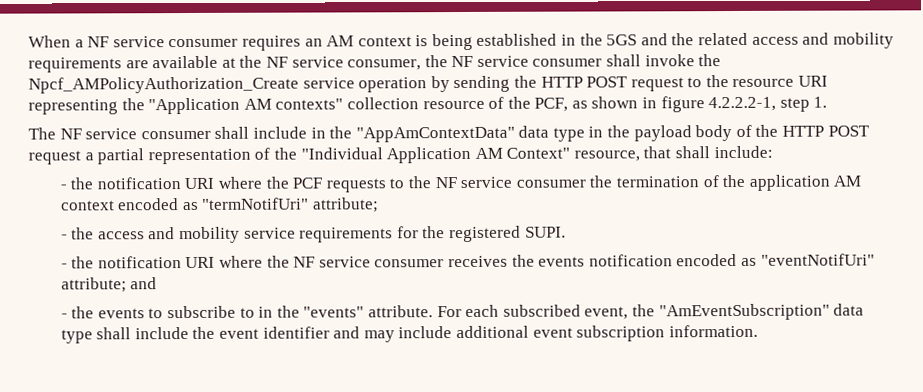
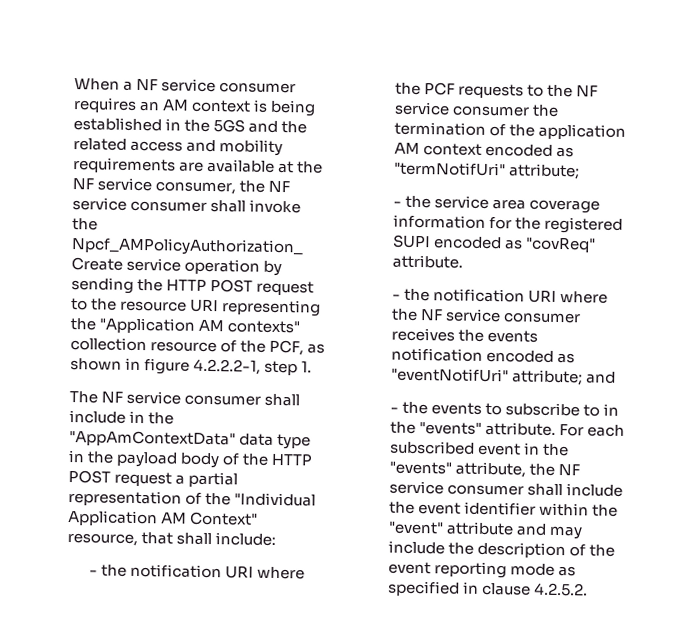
[97,225,566,244] access and mobility service requirements for the registered SUPI. -> [434,195,601,214] [392,214,624,234] [391,234,597,253] [391,254,463,269] service area coverage information for the registered SUPI encoded as "covReq" attribute.
[584,303,865,321] [60,329,93,344] event, the "AmEventSubscription" data type -> [477,442,570,457] [388,461,581,478] [388,480,524,496] event in the "events" attribute, the NF service consumer
[333,324,758,343] and may include additional event subscription information. -> [539,502,619,517] [387,521,584,540] [387,540,616,559] [387,561,577,579] [387,580,589,597] within the "event" attribute and may include the description of the event reporting mode as specified in clause 4.2.5.2.

